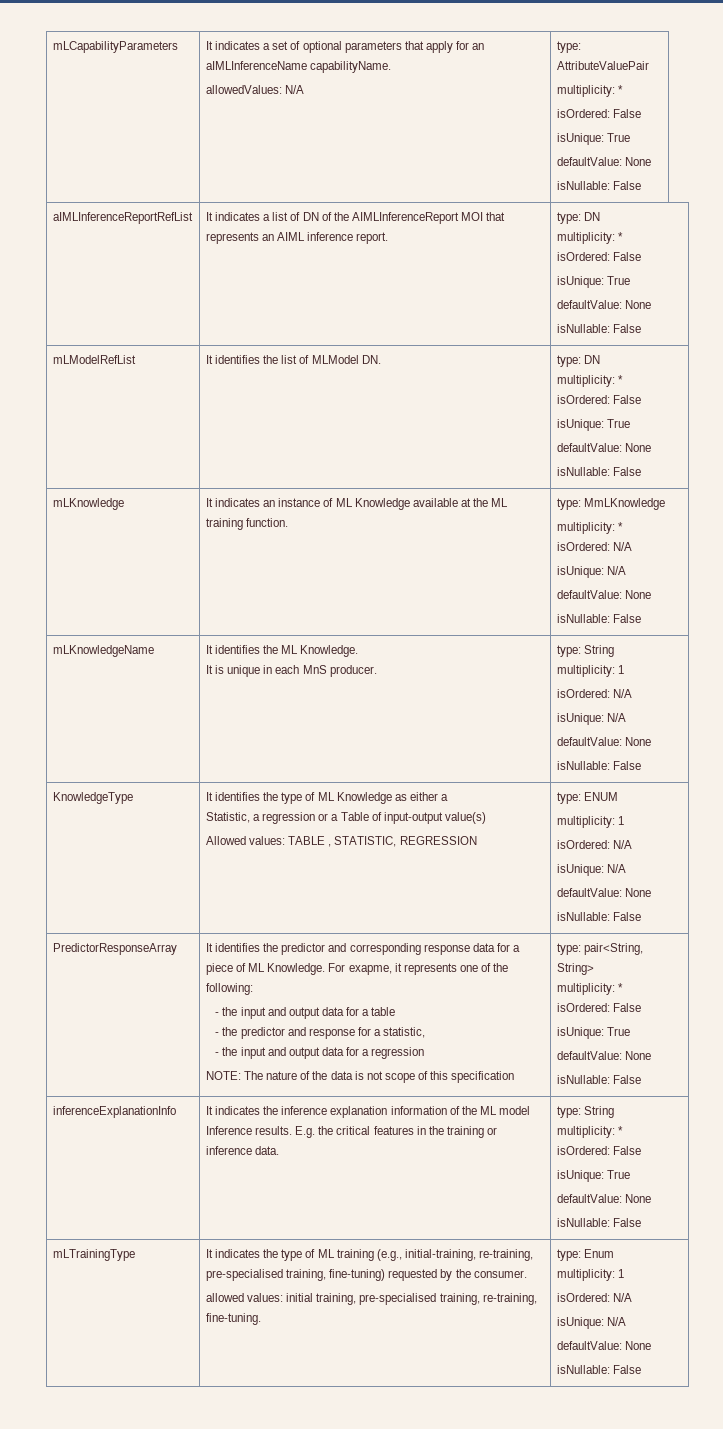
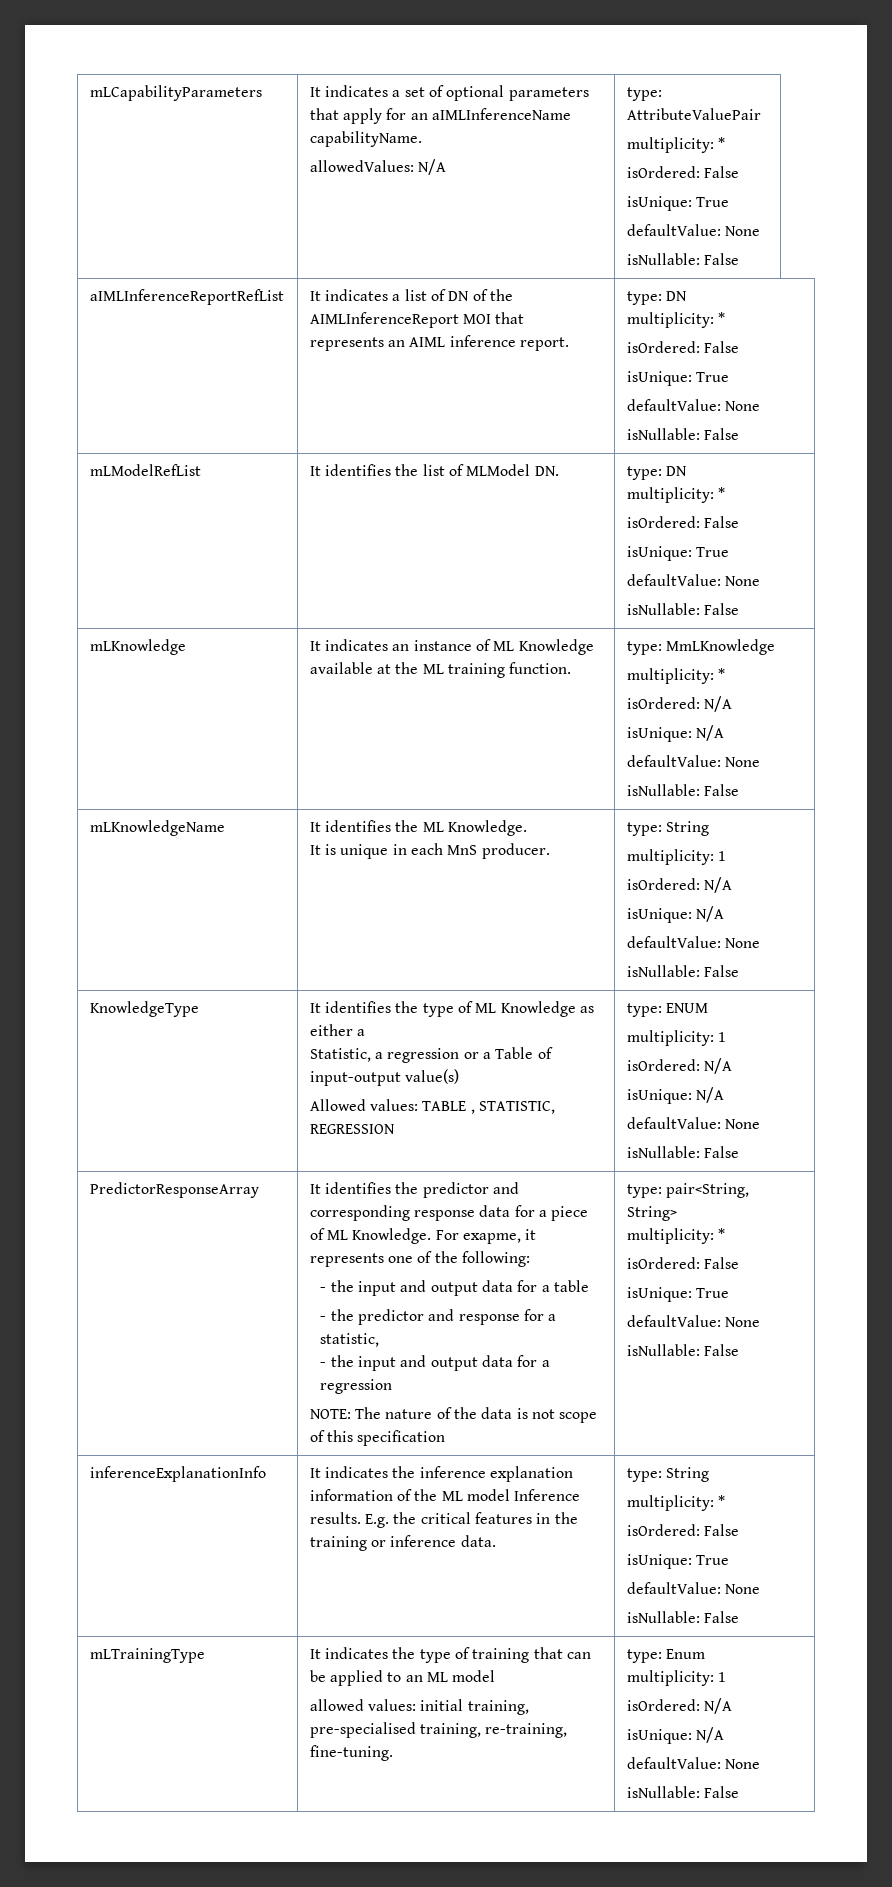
[317,1249,533,1261] [205,1269,527,1281] ML training (e.g., initial-training, re-training, pre-specialised training, fine-tuning) requested by the consumer. -> [472,1647,591,1663] [309,1670,496,1686] training that can be applied to an ML model

